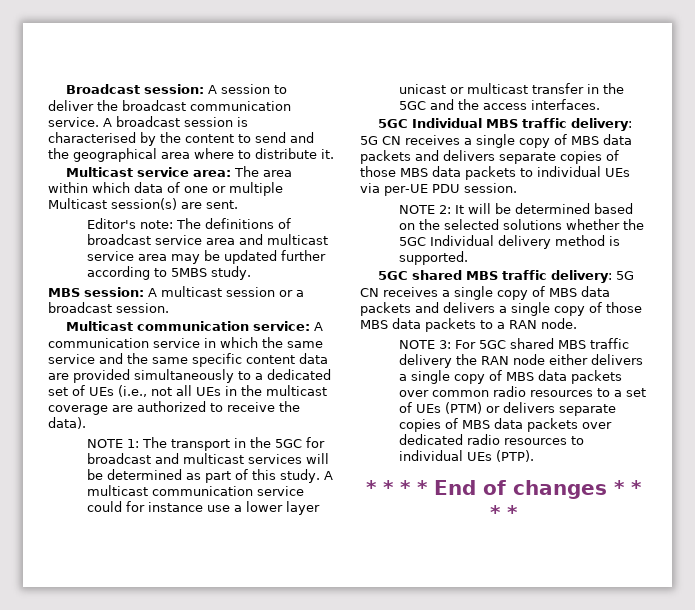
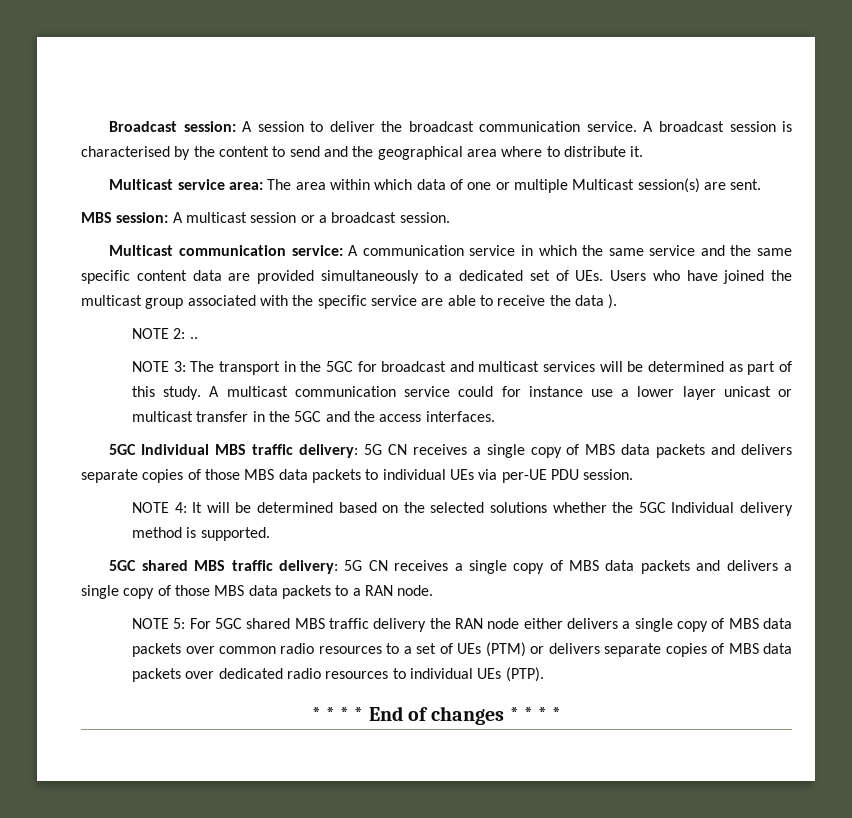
[87,218,292,229] [87,234,329,245] [87,250,327,264] [87,266,252,280] // Editor's note: The definitions of broadcast service area and multicast service area may be updated further according to 5MBS study. -> (762, 184) none
[89,385,327,397] [48,401,206,415] UEs (i.e., not all UEs in the multicast coverage are authorized -> [575,270,792,284] [81,295,476,309] UEs. Users who have joined the multicast group associated with the specific service are able
[48,417,86,429] [87,439,140,448] data). // NOTE 1: -> [574,294,618,309] [132,328,198,339] [132,361,186,372] data ). // NOTE 2: .. // NOTE 3:
[439,205,452,214] 2: -> [174,502,187,513] 4:
[439,340,452,349] 3: -> [173,618,186,629] 5:

